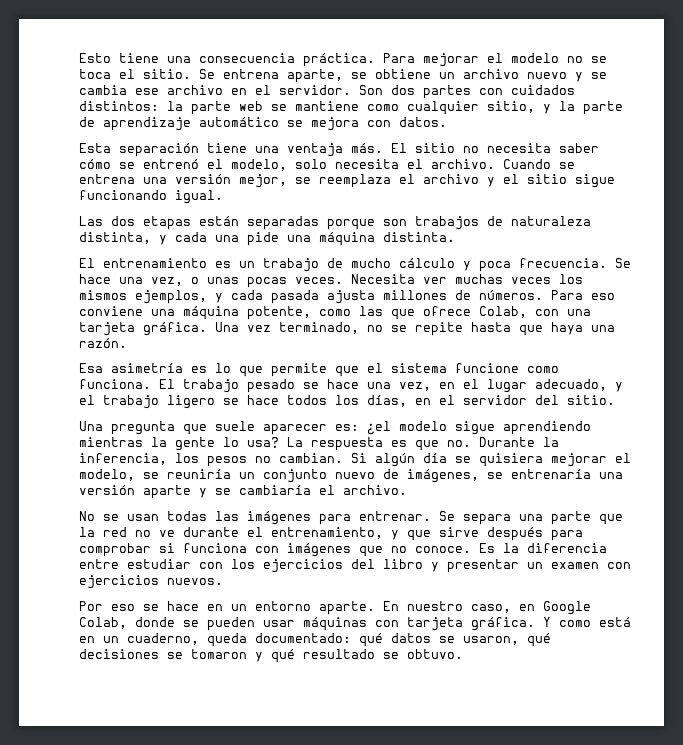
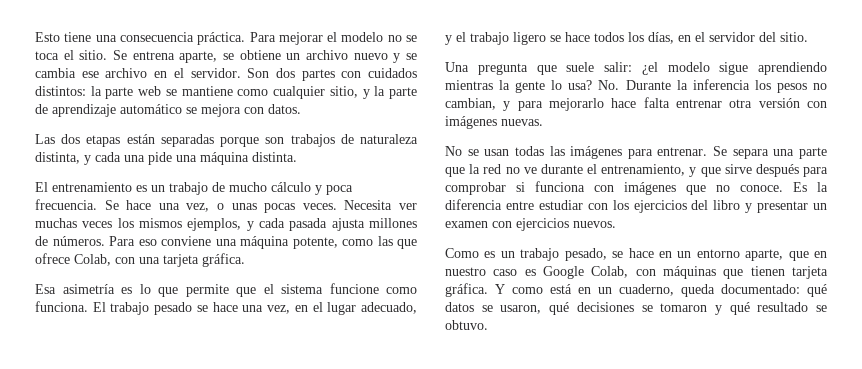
[79,143,599,157] [79,159,575,171] [79,174,615,188] [79,190,223,204] // Esta separación tiene una ventaja más. El sitio no necesita saber cómo se entrenó el modelo, solo necesita el archivo. Cuando se entrena una versión mejor, se reemplaza el archivo y el sitio sigue funcionando igual. -> (301, 109) none
[215,322,615,336] [79,338,127,348] Una vez terminado, no se repite hasta que haya una razón. -> (245, 260) none
[263,424,359,435] aparecer es: -> [604,62,632,72] salir:
[287,437,471,451] La respuesta es que no. -> [598,80,620,90] No.
[79,453,167,465] inferencia, -> [692,79,750,90] inferencia
[279,453,631,467] [79,469,623,483] [79,485,407,499] cambian. Si algún día se quisiera mejorar el modelo, se reuniría un conjunto nuevo de imágenes, se entrenaría una versión aparte y se cambiaría el archivo. -> [445,97,827,111] [445,116,543,129] cambian, y para mejorarlo hace falta entrenar otra versión con imágenes nuevas.
[79,601,135,611] Por eso -> [445,248,607,261] Como es un trabajo pesado,
[319,601,591,615] [79,617,399,631] aparte. En nuestro caso, en Google Colab, donde se pueden usar máquinas con -> [745,249,827,261] [445,266,785,279] aparte, que en nuestro caso es Google Colab, con máquinas que tienen

